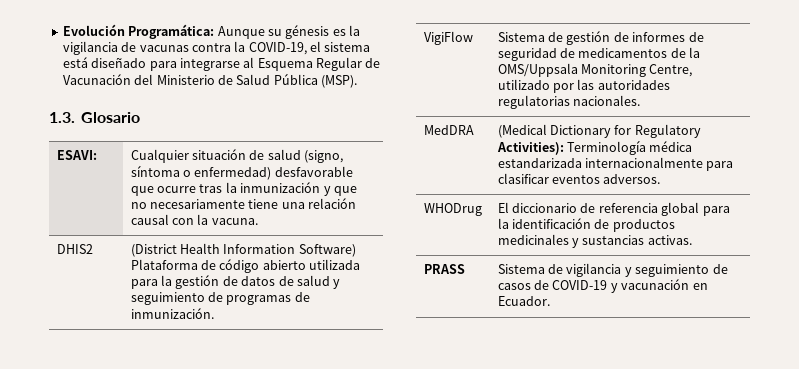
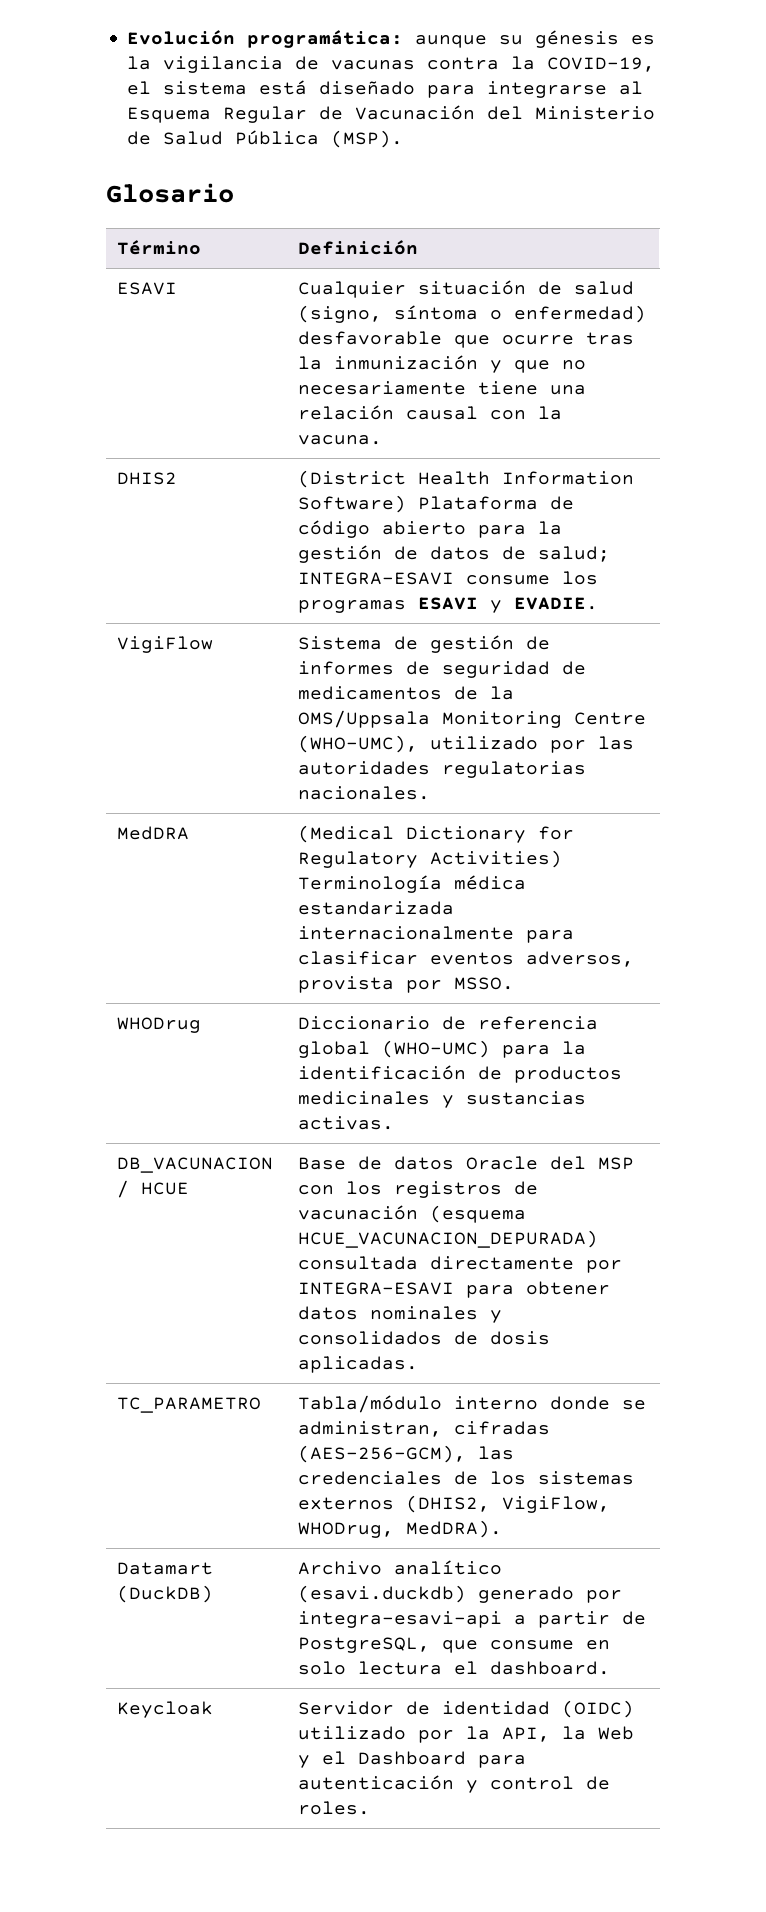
[128,24,265,39] Programática: Aunque -> [247,30,488,48] programática: aunque
[49,112,75,123] 1.3. -> (404, 139) none
[56,150,97,160] ESAVI: -> [116,240,201,255] [297,240,418,255] [116,282,177,295] Término | Definición // ESAVI
[309,259,361,270] utilizada -> (466, 528) none
[296,275,341,289] [130,292,310,305] [130,308,214,319] salud y seguimiento de programas de inmunización. -> [537,546,610,562] [297,571,598,585] [297,597,598,613] salud; INTEGRA-ESAVI consume los programas ESAVI y EVADIE.
[649,64,693,77] Centre, -> [573,712,646,725] [297,735,418,753] Centre (WHO-UMC),
[496,142,564,155] Activities): -> [429,850,562,868] Activities)
[603,174,661,184] adversos. -> [525,951,634,967] [297,976,514,993] adversos, provista por MSSO.
[497,202,578,213] El diccionario -> [297,1016,430,1030] Diccionario
(700, 209) none -> [381,1040,490,1058] (WHO-UMC)
[423,264,465,274] [497,263,728,277] [497,279,708,293] [497,296,550,306] PRASS | Sistema de vigilancia y seguimiento de casos de COVID-19 y vacunación en Ecuador. -> [116,1157,273,1173] [116,1180,189,1198] [297,1156,634,1170] [297,1181,538,1198] [297,1205,526,1223] [297,1230,598,1248] [297,1256,622,1273] [297,1281,610,1298] [297,1306,502,1323] [297,1331,550,1345] [297,1356,418,1373] [116,1397,261,1413] [297,1395,646,1413] [297,1421,550,1437] [297,1445,514,1463] [297,1471,634,1485] [297,1495,610,1513] [297,1520,502,1538] [116,1562,213,1575] [116,1585,213,1603] [297,1560,502,1575] [297,1585,622,1603] [297,1611,646,1628] [297,1637,610,1653] [297,1661,610,1675] [116,1701,213,1718] [297,1700,634,1718] [297,1726,634,1743] [297,1751,526,1768] [297,1775,610,1793] [297,1801,370,1815] DB_VACUNACION / HCUE | Base de datos Oracle del MSP con los registros de vacunación (esquema HCUE_VACUNACION_DEPURADA) consultada directamente por INTEGRA-ESAVI para obtener datos nominales y consolidados de dosis aplicadas. // TC_PARAMETRO | Tabla/módulo interno donde se administran, cifradas (AES-256-GCM), las credenciales de los sistemas externos (DHIS2, VigiFlow, WHODrug, MedDRA). // Datamart (DuckDB) | Archivo analítico (esavi.duckdb) generado por integra-esavi-api a partir de PostgreSQL, que consume en solo lectura el dashboard. // Keycloak | Servidor de identidad (OIDC) utilizado por la API, la Web y el Dashboard para autenticación y control de roles.

